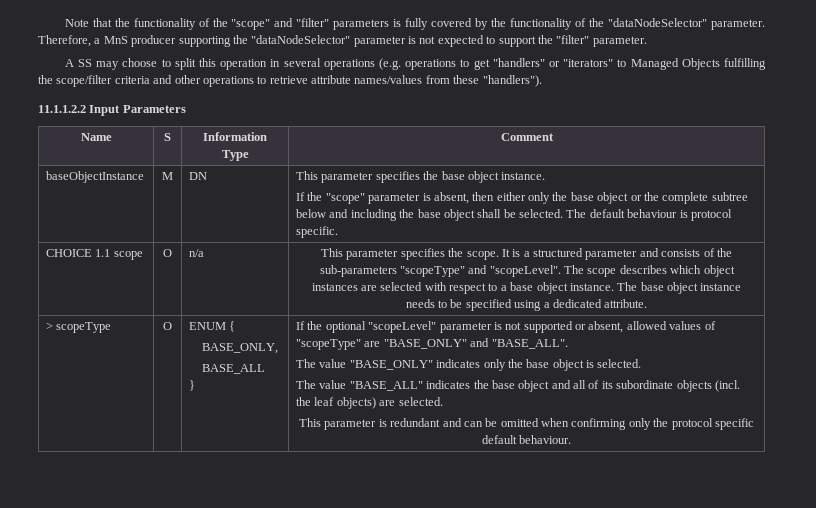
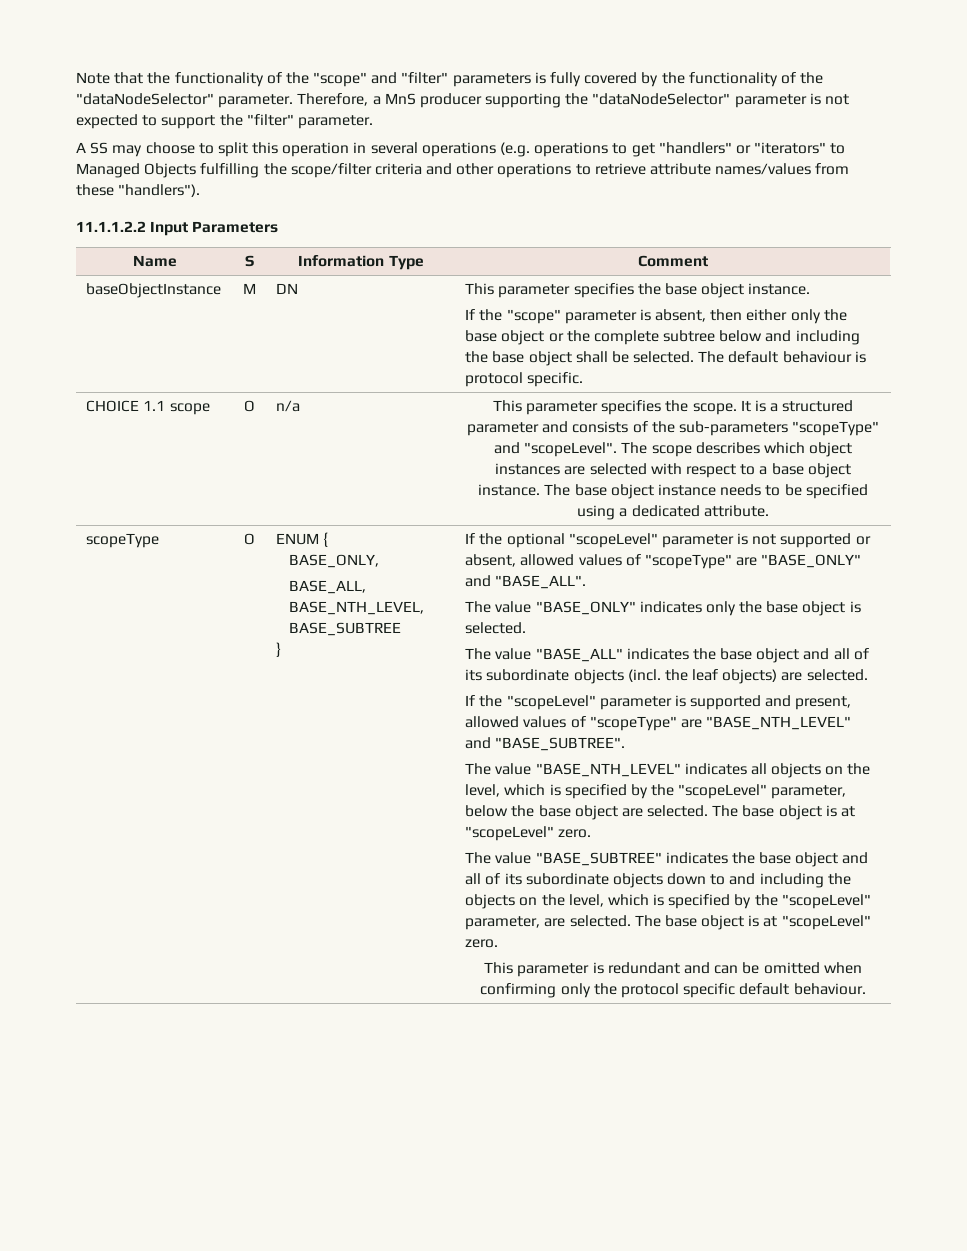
[46,322,54,330] > -> (769, 511) none
[201,364,265,374] BASE_ALL -> [288,580,366,594] [288,601,424,615] [288,622,401,636] BASE_ALL, BASE_NTH_LEVEL, BASE_SUBTREE
(443, 401) none -> [465,695,852,710] [465,716,852,731] [465,737,626,751] [465,763,871,778] [465,784,847,799] [465,805,855,820] [465,826,592,841] [465,852,869,867] [465,873,851,888] [465,894,871,909] [465,915,871,930] [465,939,499,948] // If the "scopeLevel" parameter is supported and present, allowed values of "scopeType" are "BASE_NTH_LEVEL" and "BASE_SUBTREE". // The value "BASE_NTH_LEVEL" indicates all objects on the level, which is specified by the "scopeLevel" parameter, below the base object are selected. The base object is at "scopeLevel" zero. // The value "BASE_SUBTREE" indicates the base object and all of its subordinate objects down to and including the objects on the level, which is specified by the "scopeLevel" parameter, are selected. The base object is at "scopeLevel" zero.

